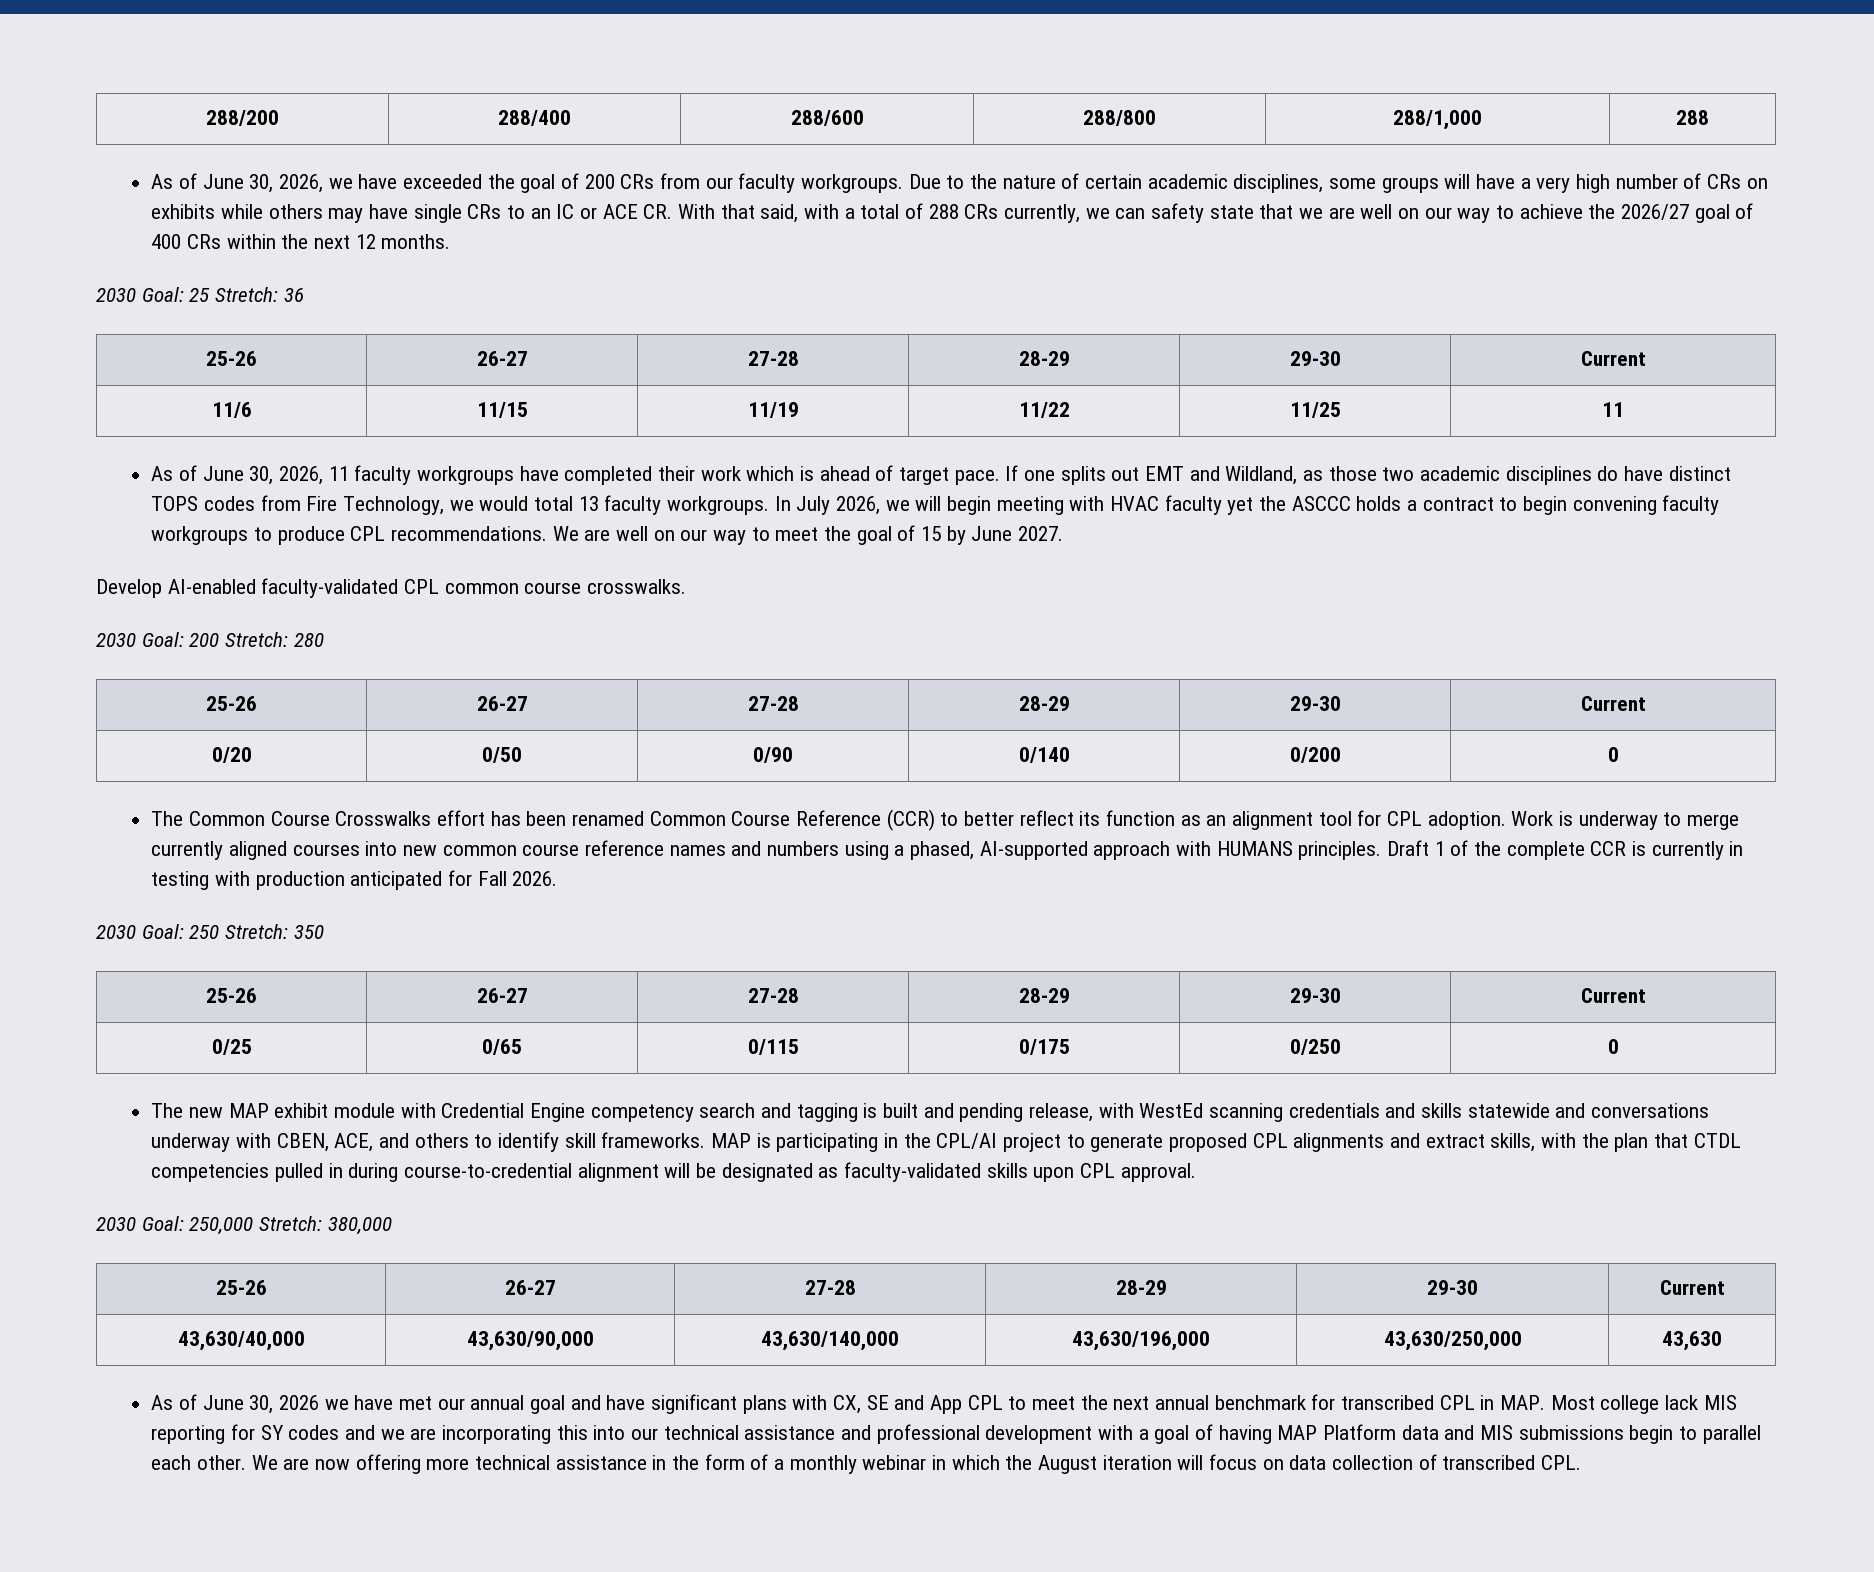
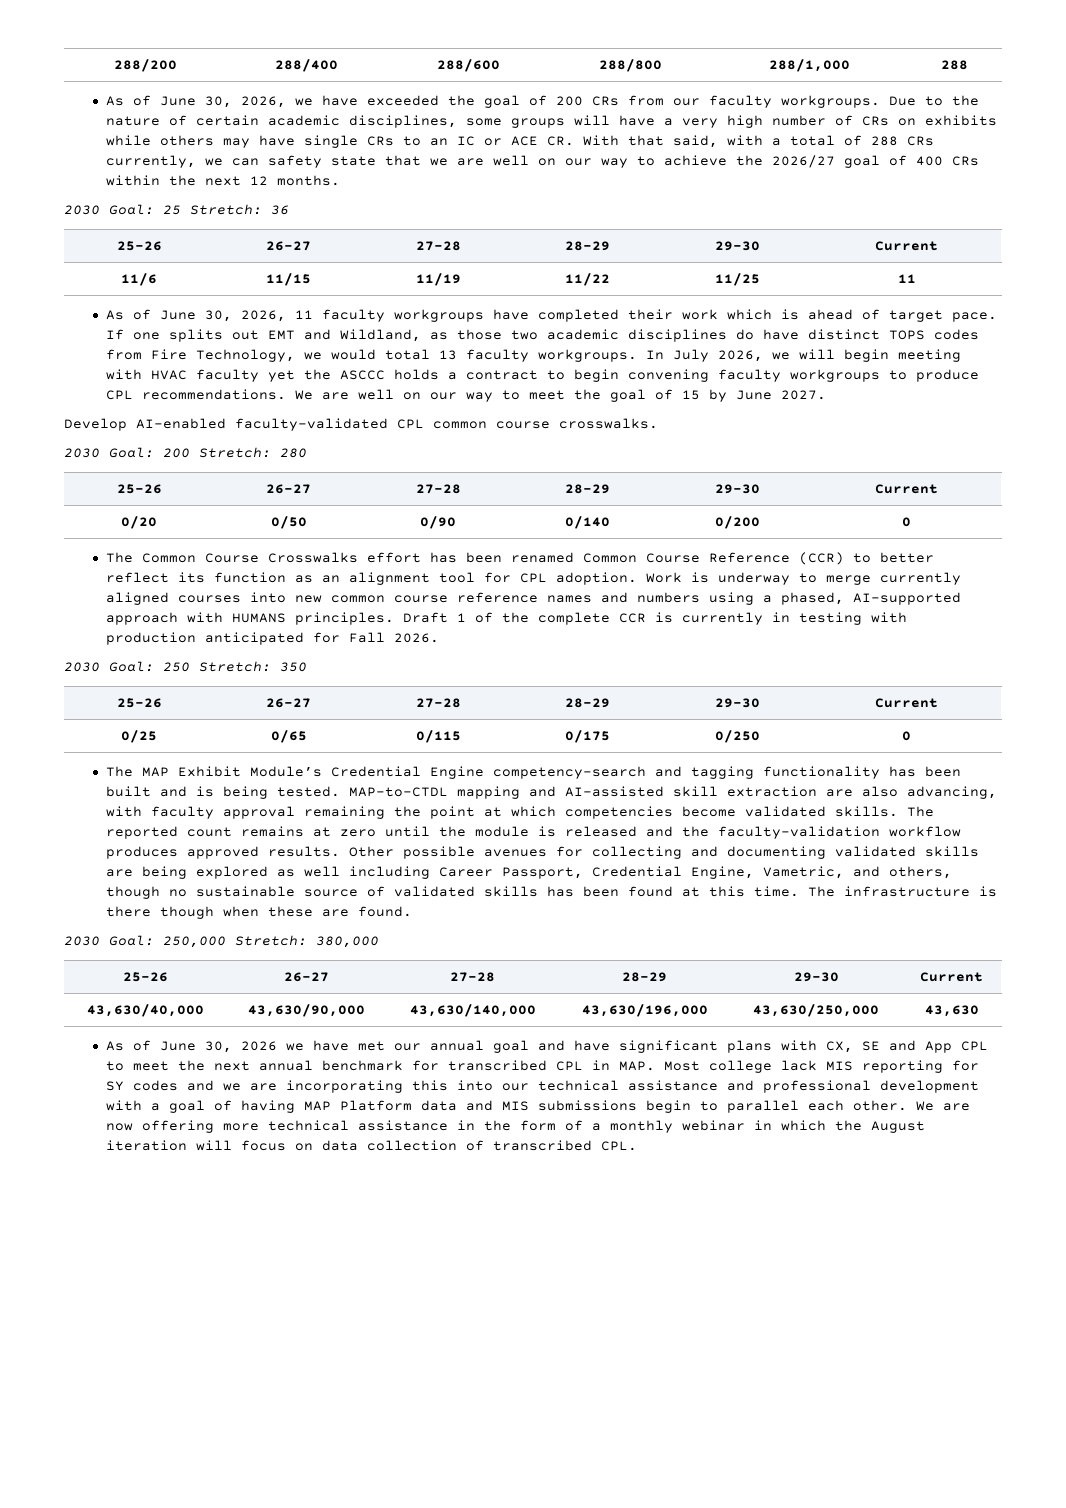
[188,1103,1709,1122] [151,1132,1741,1152] [151,1162,1196,1182] new MAP exhibit module with Credential Engine competency search and tagging is built and pending release, with WestEd scanning credentials and skills statewide and conversations underway with CBEN, ACE, and others to identify skill frameworks. MAP is participating in the CPL/AI project to generate proposed CPL alignments and extract skills, with the plan that CTDL competencies pulled in during course-to-credential alignment will be designated as faculty-validated skills upon CPL approval. -> [142,766,962,779] [106,786,998,799] [106,806,935,819] [106,826,962,839] [106,846,980,859] [106,866,953,879] [106,886,998,899] [106,906,413,919] MAP Exhibit Module’s Credential Engine competency-search and tagging functionality has been built and is being tested. MAP-to-CTDL mapping and AI-assisted skill extraction are also advancing, with faculty approval remaining the point at which competencies become validated skills. The reported count remains at zero until the module is released and the faculty-validation workflow produces approved results. Other possible avenues for collecting and documenting validated skills are being explored as well including Career Passport, Credential Engine, Vametric, and others, though no sustainable source of validated skills has been found at this time. The infrastructure is there though when these are found.

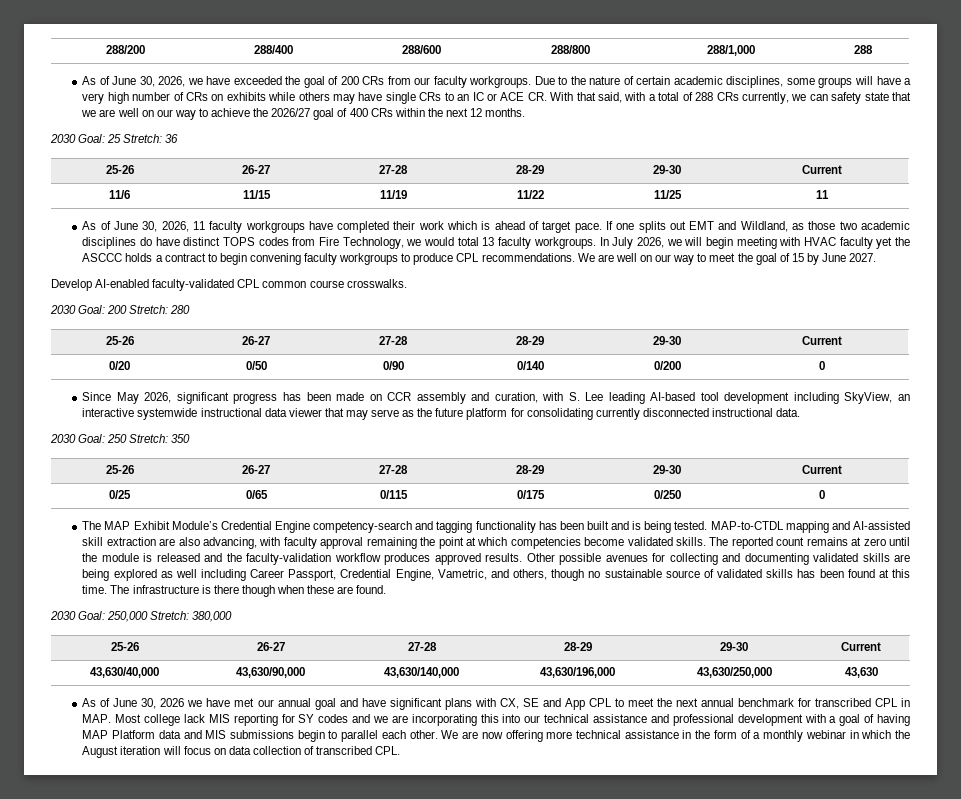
[106,552,935,565] [106,572,962,585] [106,592,962,605] [106,612,908,625] [106,632,440,645] The Common Course Crosswalks effort has been renamed Common Course Reference (CCR) to better reflect its function as an alignment tool for CPL adoption. Work is underway to merge currently aligned courses into new common course reference names and numbers using a phased, AI-supported approach with HUMANS principles. Draft 1 of the complete CCR is currently in testing with production anticipated for Fall 2026. -> [82,392,910,404] [82,408,801,420] Since May 2026, significant progress has been made on CCR assembly and curation, with S. Lee leading AI-based tool development including SkyView, an interactive systemwide instructional data viewer that may serve as the future platform for consolidating currently disconnected instructional data.

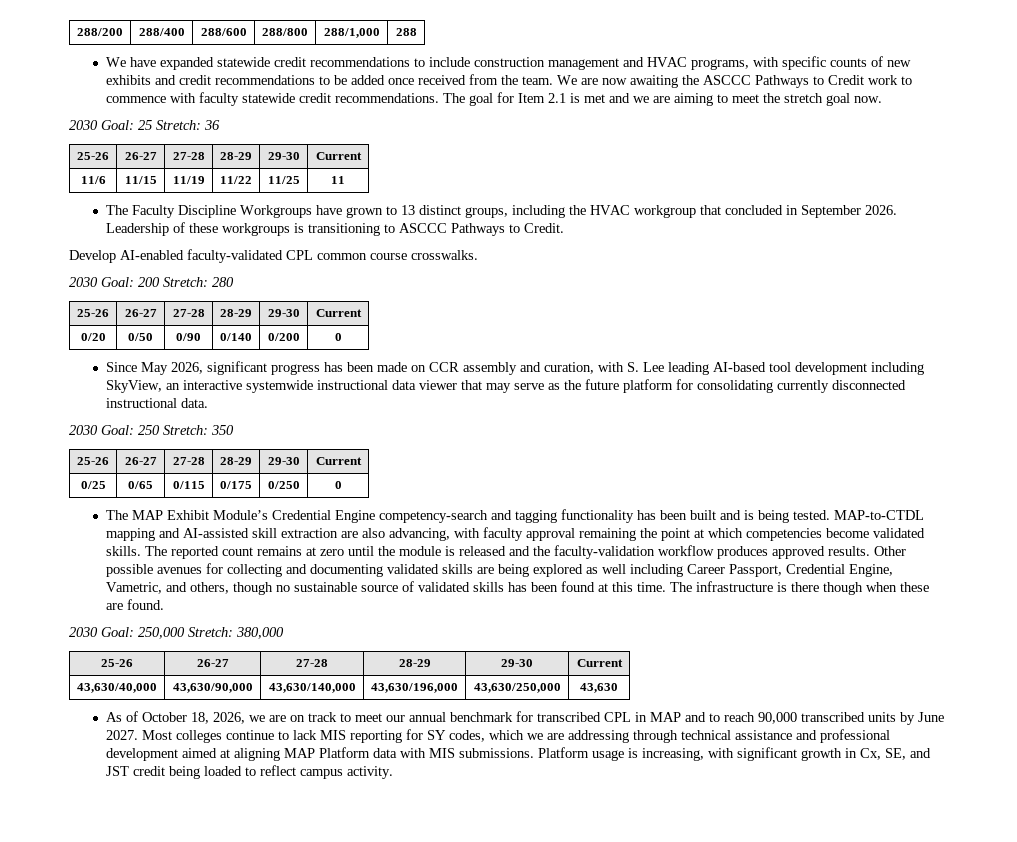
[82,76,912,88] [82,92,911,104] [81,108,526,120] As of June 30, 2026, we have exceeded the goal of 200 CRs from our faculty workgroups. Due to the nature of certain academic disciplines, some groups will have a very high number of CRs on exhibits while others may have single CRs to an IC or ACE CR. With that said, with a total of 288 CRs currently, we can safety state that we are well on our way to achieve the 2026/27 goal of 400 CRs within the next 12 months. -> [106,56,912,70] [106,74,913,88] [106,92,883,106] We have expanded statewide credit recommendations to include construction management and HVAC programs, with specific counts of new exhibits and credit recommendations to be added once received from the team. We are now awaiting the ASCCC Pathways to Credit work to commence with faculty statewide credit recommendations. The goal for Item 2.1 is met and we are aiming to meet the stretch goal now.
[82,221,910,233] [82,237,910,249] [82,253,877,265] As of June 30, 2026, 11 faculty workgroups have completed their work which is ahead of target pace. If one splits out EMT and Wildland, as those two academic disciplines do have distinct TOPS codes from Fire Technology, we would total 13 faculty workgroups. In July 2026, we will begin meeting with HVAC faculty yet the ASCCC holds a contract to begin convening faculty workgroups to produce CPL recommendations. We are well on our way to meet the goal of 15 by June 2027. -> [106,205,898,218] [106,222,565,236] The Faculty Discipline Workgroups have grown to 13 distinct groups, including the HVAC workgroup that concluded in September 2026. Leadership of these workgroups is transitioning to ASCCC Pathways to Credit.
[113,698,698,710] June 30, 2026 we have met our annual goal and have significant plans with CX, SE and App CPL to meet the next -> [142,712,406,724] October 18, 2026, we are on track to meet our
[82,714,181,726] MAP. Most college -> [650,712,945,725] [106,730,290,743] MAP and to reach 90,000 transcribed units by June 2027. Most colleges continue to
[318,714,541,726] codes and we are incorporating this into our -> [449,730,679,743] codes, which we are addressing through
[804,714,910,726] [82,730,910,742] [82,746,401,758] with a goal of having MAP Platform data and MIS submissions begin to parallel each other. We are now offering more technical assistance in the form of a monthly webinar in which the August iteration will focus on data collection of transcribed CPL. -> [182,747,932,761] [106,765,394,779] aimed at aligning MAP Platform data with MIS submissions. Platform usage is increasing, with significant growth in Cx, SE, and JST credit being loaded to reflect campus activity.

